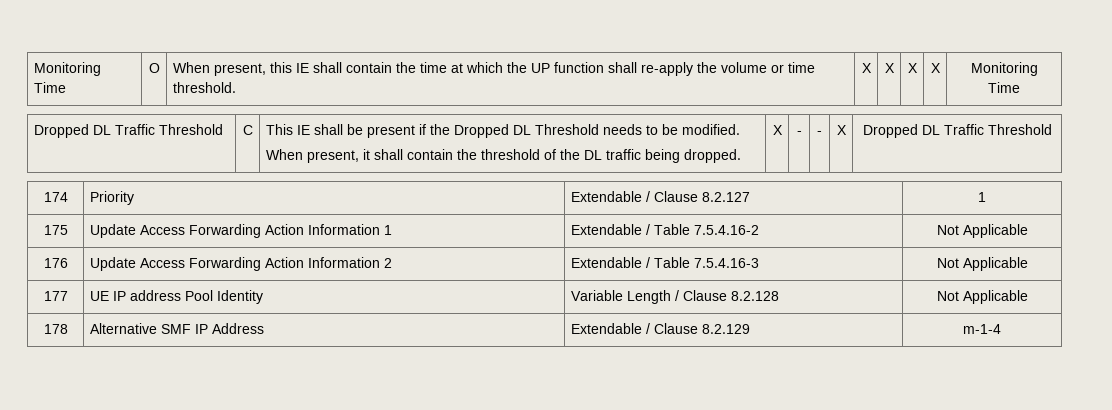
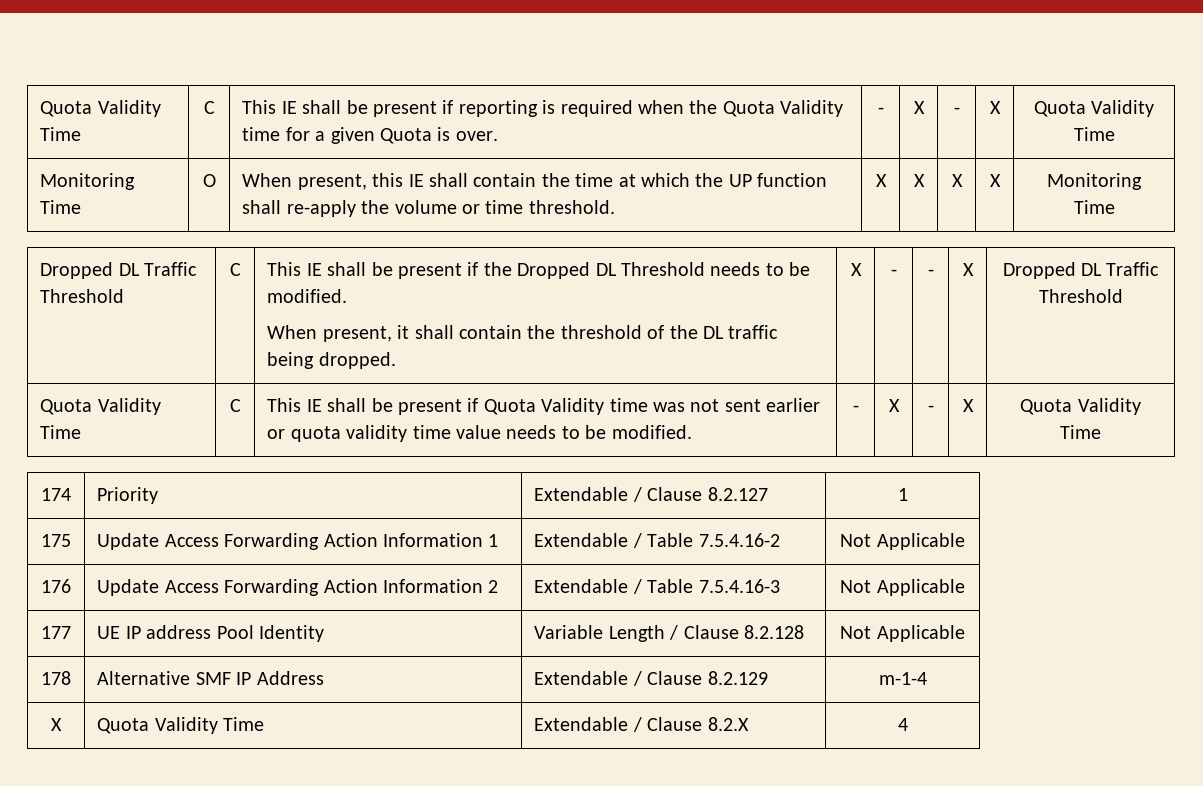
(33, 69) none -> [40,100,161,117] [40,127,82,141] [203,101,215,114] [242,100,844,117] [242,127,498,144] [877,107,884,114] [913,101,925,114] [953,107,960,114] [989,101,1001,114] [1033,100,1155,117] [1073,127,1115,141] Quota Validity Time | C | This IE shall be present if reporting is required when the Quota Validity time for a given Quota is over. | - | X | - | X | Quota Validity Time //
(1052, 129) none -> [40,398,161,415] [40,425,82,439] [229,399,241,412] [267,398,821,415] [267,425,692,442] [852,405,859,412] [888,399,900,412] [927,405,934,412] [962,399,974,412] [1020,398,1141,415] [1060,425,1101,439] // Quota Validity Time | C | This IE shall be present if Quota Validity time was not sent earlier or quota validity time value needs to be modified. | - | X | - | X | Quota Validity Time
(1001, 329) none -> [51,718,62,731] [97,717,265,734] [534,717,749,732] [897,718,908,731] // X | Quota Validity Time | Extendable / Clause 8.2.X | 4

